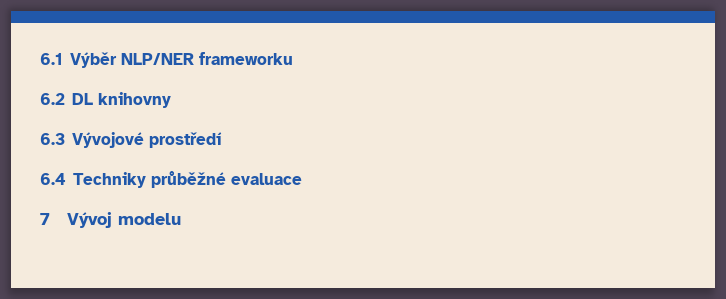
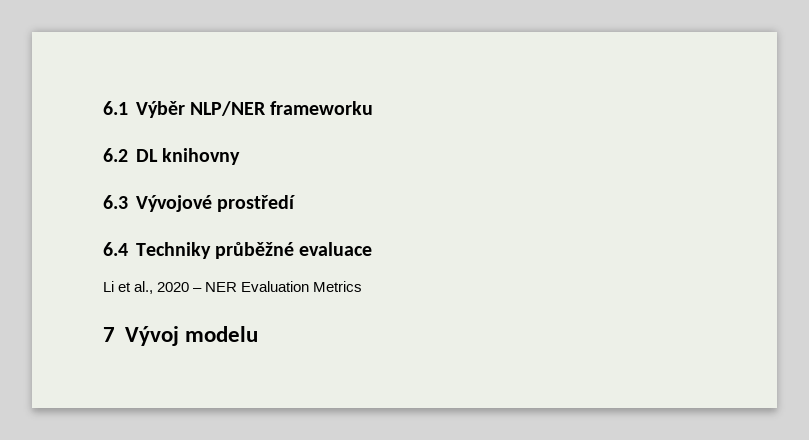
(302, 179) none -> [103,281,363,294] // Li et al., 2020 – NER Evaluation Metrics

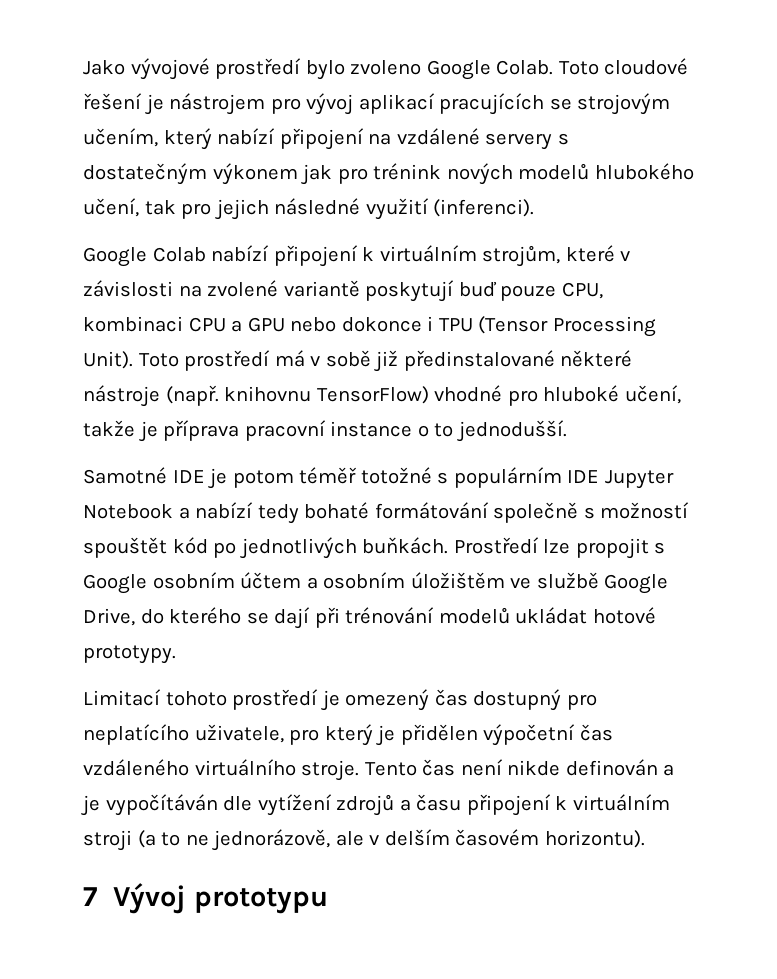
[103,101,374,118] [103,148,240,165] [103,195,295,212] [103,242,373,259] [103,281,363,294] 6.1 Výběr NLP/NER frameworku // 6.2 DL knihovny // 6.3 Vývojové prostředí // 6.4 Techniky průběžné evaluace // Li et al., 2020 – NER Evaluation Metrics -> [83,58,689,80] [83,93,671,115] [83,128,569,150] [83,163,694,185] [83,198,535,220] [83,245,631,267] [83,280,603,302] [83,316,656,337] [83,350,633,372] [83,385,681,407] [83,420,567,442] [83,467,674,489] [83,502,690,524] [83,537,666,559] [83,572,669,594] [83,607,656,629] [83,645,176,664] [83,689,597,711] [83,724,613,746] [83,759,675,781] [81,794,670,816] [83,829,645,851] Jako vývojové prostředí bylo zvoleno Google Colab. Toto cloudové řešení je nástrojem pro vývoj aplikací pracujících se strojovým učením, který nabízí připojení na vzdálené servery s dostatečným výkonem jak pro trénink nových modelů hlubokého učení, tak pro jejich následné využití (inferenci). // Google Colab nabízí připojení k virtuálním strojům, které v závislosti na zvolené variantě poskytují buď pouze CPU, kombinaci CPU a GPU nebo dokonce i TPU (Tensor Processing Unit). Toto prostředí má v sobě již předinstalované některé nástroje (např. knihovnu TensorFlow) vhodné pro hluboké učení, takže je příprava pracovní instance o to jednodušší. // Samotné IDE je potom téměř totožné s populárním IDE Jupyter Notebook a nabízí tedy bohaté formátování společně s možností spouštět kód po jednotlivých buňkách. Prostředí lze propojit s Google osobním účtem a osobním úložištěm ve službě Google Drive, do kterého se dají při trénování modelů ukládat hotové prototypy. // Limitací tohoto prostředí je omezený čas dostupný pro neplatícího uživatele, pro který je přidělen výpočetní čas vzdáleného virtuálního stroje. Tento čas není nikde definován a je vypočítáván dle vytížení zdrojů a času připojení k virtuálním stroji (a to ne jednorázově, ale v delším časovém horizontu).
[184,326,258,342] modelu -> [194,888,329,914] prototypu

